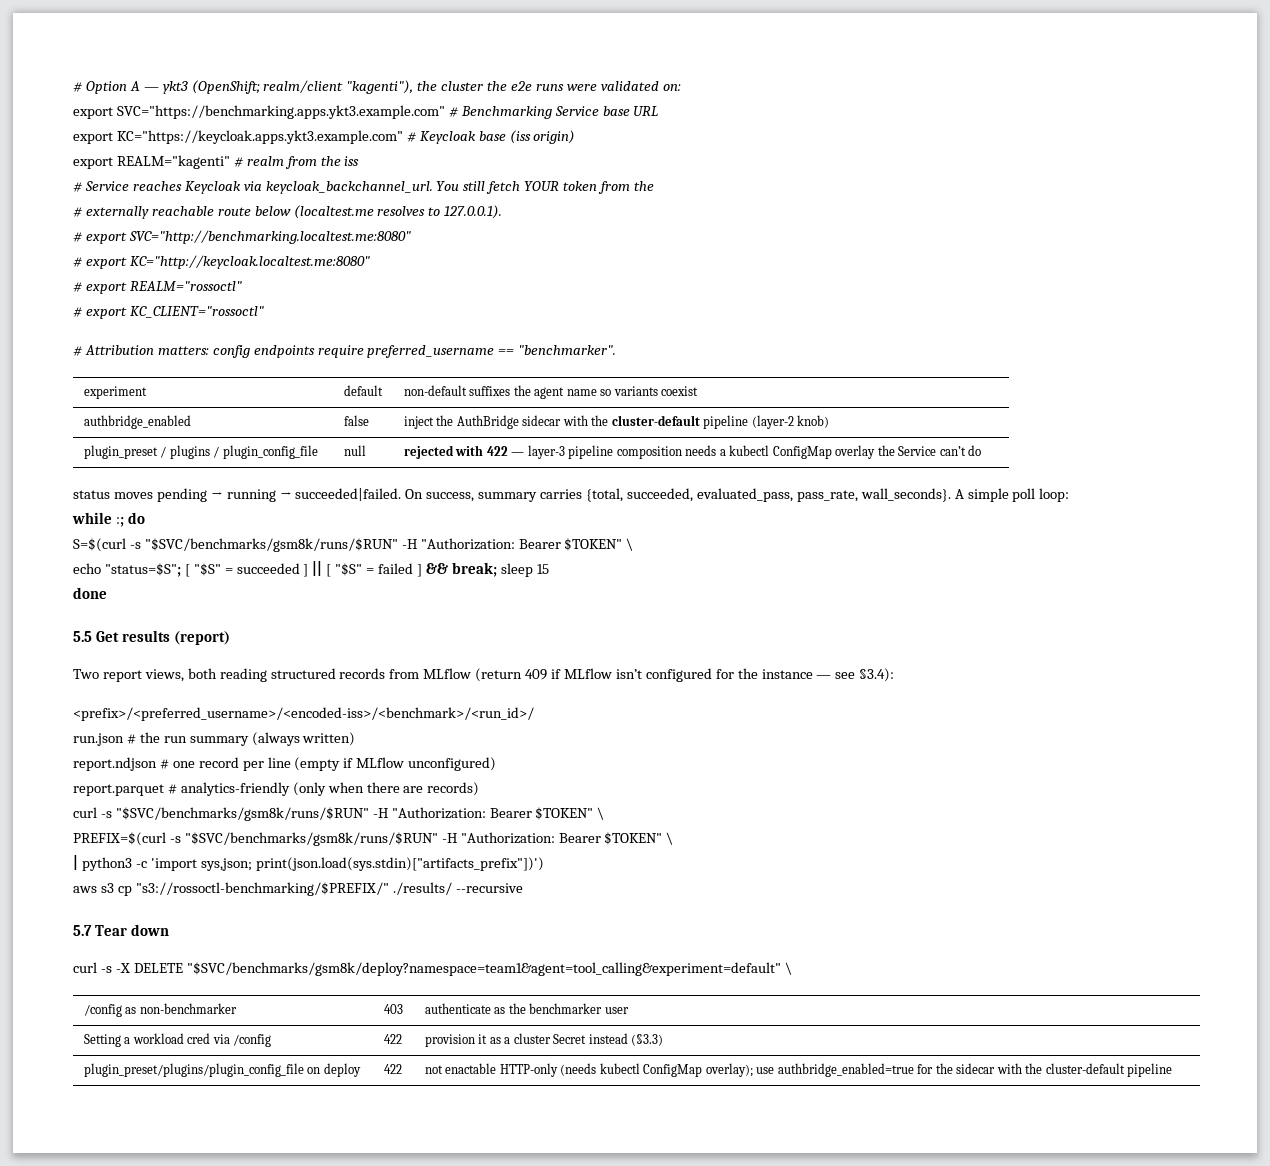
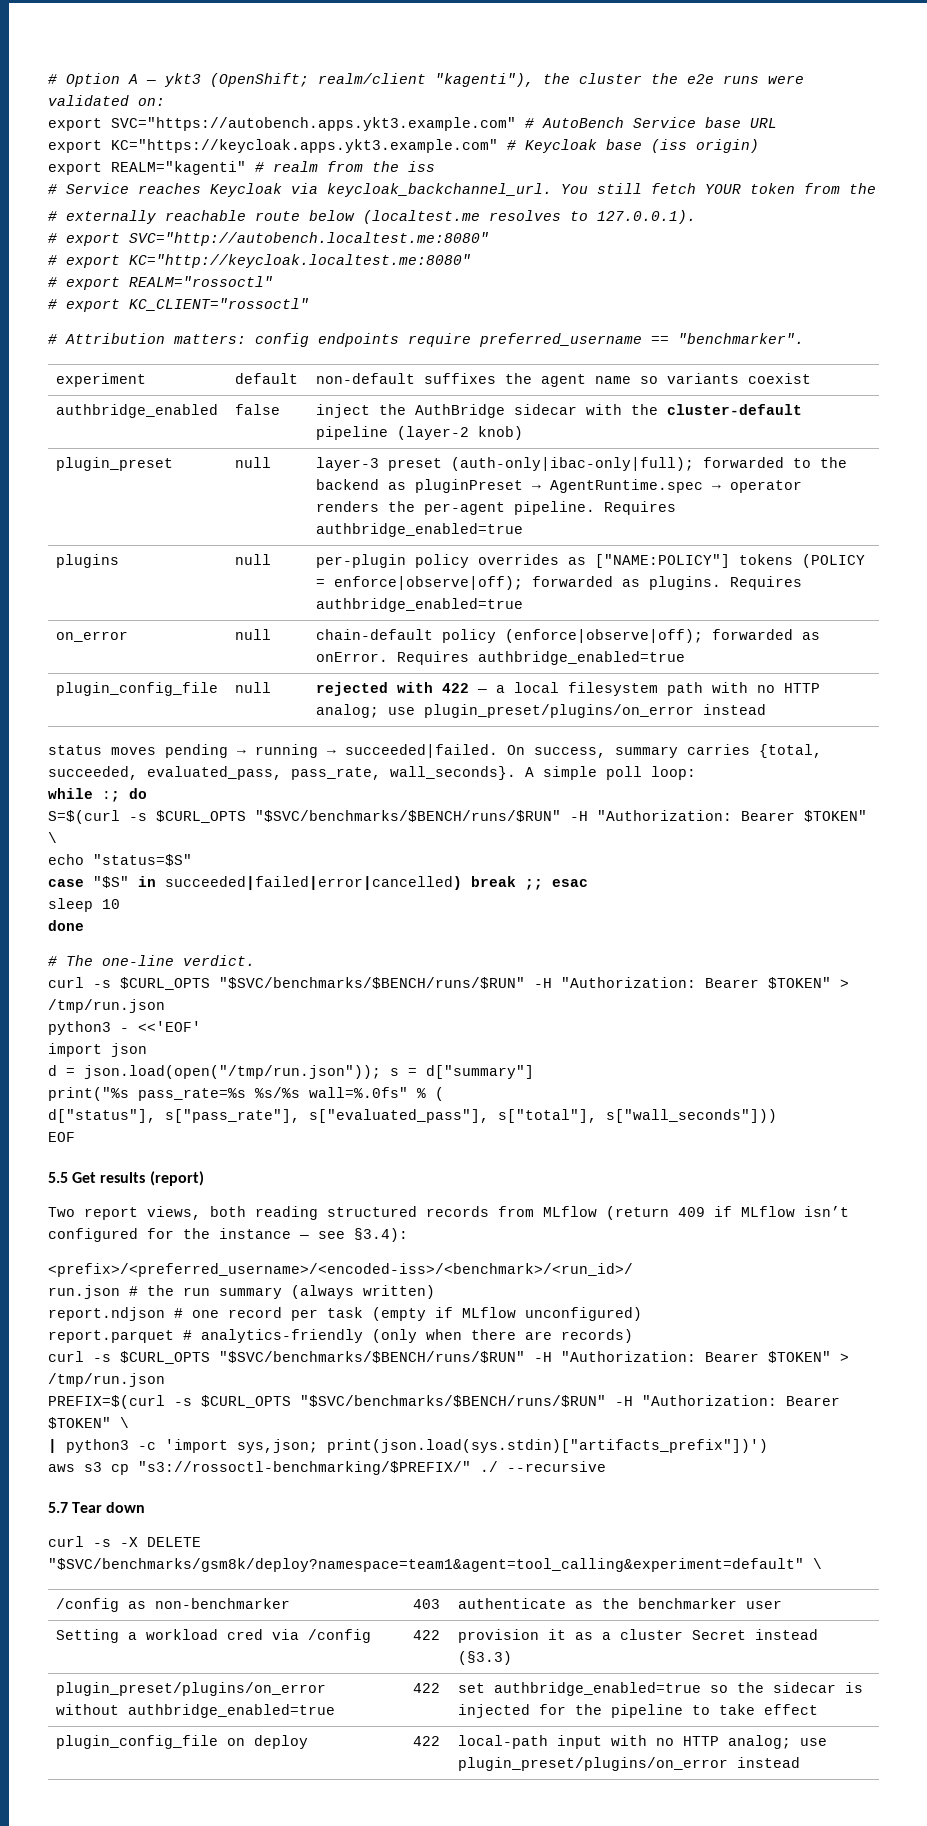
[116,105,552,119] SVC="https://benchmarking.apps.ykt3.example.com" # Benchmarking -> [111,117,624,131] SVC="https://autobench.apps.ykt3.example.com" # AutoBench
[128,230,411,244] SVC="http://benchmarking.localtest.me:8080" -> [129,232,489,246] SVC="http://autobench.localtest.me:8080"
[160,445,220,459] / plugins / -> [235,457,272,468] [316,457,848,471] [316,479,803,493] [316,501,677,515] [316,523,524,537] [56,554,120,568] [235,554,272,565] [316,554,866,568] [316,576,803,590] [316,598,524,612] [56,631,129,642] [235,629,272,640] [316,629,821,643] [316,651,686,665] | null | layer-3 preset (auth-only|ibac-only|full); forwarded to the backend as pluginPreset → AgentRuntime.spec → operator renders the per-agent pipeline. Requires authbridge_enabled=true // plugins | null | per-plugin policy overrides as ["NAME:POLICY"] tokens (POLICY = enforce|observe|off); forwarded as plugins. Requires authbridge_enabled=true // on_error | null | chain-default policy (enforce|observe|off); forwarded as onError. Requires authbridge_enabled=true //
[527,445,982,459] layer-3 pipeline composition needs a kubectl ConfigMap overlay the Service can’t do -> [496,682,821,696] [316,704,767,718] a local filesystem path with no HTTP analog; use plugin_preset/plugins/on_error instead
[144,538,398,552] "$SVC/benchmarks/gsm8k/runs/$RUN" -> [156,810,561,823] $CURL_OPTS "$SVC/benchmarks/$BENCH/runs/$RUN"
[104,561,549,577] [73,587,107,599] "status=$S"; [ "$S" = succeeded ] || [ "$S" = failed ] && break; sleep 15 // done -> [93,854,192,866] [48,876,588,890] [48,898,120,912] [48,920,84,931] [48,955,255,966] [48,977,849,990] [48,999,165,1013] [48,1021,201,1035] [48,1043,147,1057] [48,1065,534,1079] [48,1087,444,1101] [48,1109,777,1123] [48,1132,75,1142] "status=$S" // case "$S" in succeeded|failed|error|cancelled) break ;; esac // sleep 10 // done // # The one-line verdict. // curl -s $CURL_OPTS "$SVC/benchmarks/$BENCH/runs/$RUN" -H "Authorization: Bearer $TOKEN" > /tmp/run.json // python3 - <<'EOF' // import json // d = json.load(open("/tmp/run.json")); s = d["summary"] // print("%s pass_rate=%s %s/%s wall=%.0fs" % ( // d["status"], s["pass_rate"], s["evaluated_pass"], s["total"], s["wall_seconds"])) // EOF
[267,757,291,768] line -> [327,1307,363,1318] task
[115,807,605,821] "$SVC/benchmarks/gsm8k/runs/$RUN" -H "Authorization: Bearer $TOKEN" \ -> [120,1351,849,1364] [48,1373,165,1387] $CURL_OPTS "$SVC/benchmarks/$BENCH/runs/$RUN" -H "Authorization: Bearer $TOKEN" > /tmp/run.json
[184,832,438,846] "$SVC/benchmarks/gsm8k/runs/$RUN" -> [201,1395,606,1408] $CURL_OPTS "$SVC/benchmarks/$BENCH/runs/$RUN"
[392,882,452,895] ./results/ -> [480,1461,498,1472] ./
[83,1063,361,1077] [383,1064,402,1074] [424,1063,1173,1077] plugin_preset/plugins/plugin_config_file on deploy | 422 | not enactable HTTP-only (needs kubectl ConfigMap overlay); use authbridge_enabled=true for the sidecar with the cluster-default pipeline -> [56,1682,327,1696] [56,1704,336,1718] [413,1683,441,1693] [458,1682,864,1696] [458,1704,819,1718] [56,1735,309,1749] [413,1736,441,1746] [458,1735,828,1749] [458,1757,801,1771] plugin_preset/plugins/on_error without authbridge_enabled=true | 422 | set authbridge_enabled=true so the sidecar is injected for the pipeline to take effect // plugin_config_file on deploy | 422 | local-path input with no HTTP analog; use plugin_preset/plugins/on_error instead

